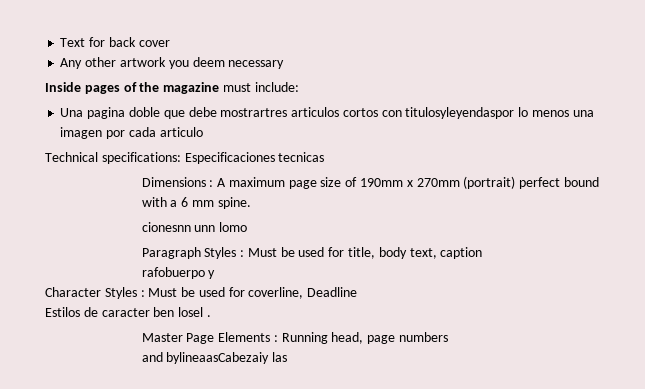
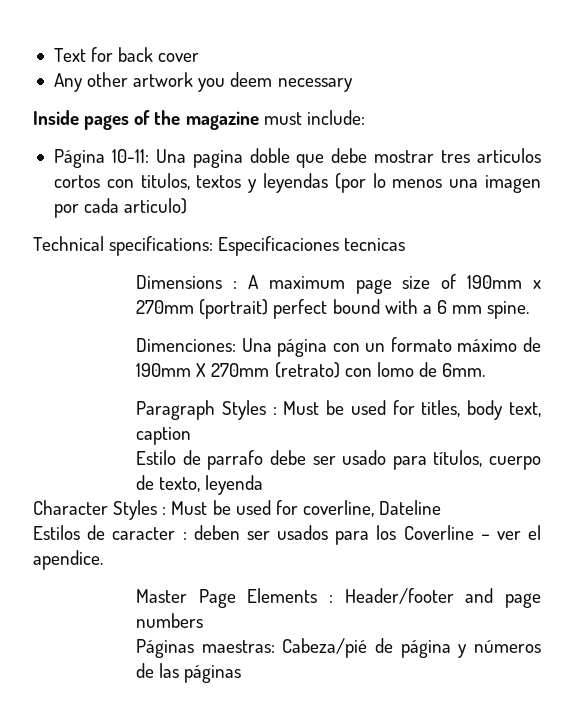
(299, 87) none -> [53,149,149,168] Página 10-11:
[220,108,288,117] mostrartres -> [374,150,471,163] mostrar tres
[405,107,515,119] titulosyleyendaspor -> [140,173,366,193] titulos, textos y leyendas (por
[159,127,203,137] articulo -> [124,198,188,214] articulo)
[141,222,216,232] cionesnn unn -> [136,337,542,357] [136,362,372,378] Dimenciones: Una página con un formato máximo de 190mm X 270mm (retrato) con
(248, 227) none -> [418,362,486,377] de 6mm.
[348,247,376,259] title, -> [421,400,461,417] titles,
[141,267,216,279] rafobuerpo y -> [136,450,541,470] [136,475,264,495] Estilo de parrafo debe ser usado para títulos, cuerpo de texto, leyenda
[307,287,358,297] Deadline -> [379,500,442,515] Dateline
[153,307,211,317] ben losel . -> [182,525,542,545] [33,550,103,570] : deben ser usados para los Coverline – ver el apendice.
[281,332,364,344] Running head, -> [344,588,494,604] Header/footer and
[141,352,288,364] and bylineaasCabezaiy las -> [136,638,541,658] [136,663,242,683] Páginas maestras: Cabeza/pié de página y números de las páginas

